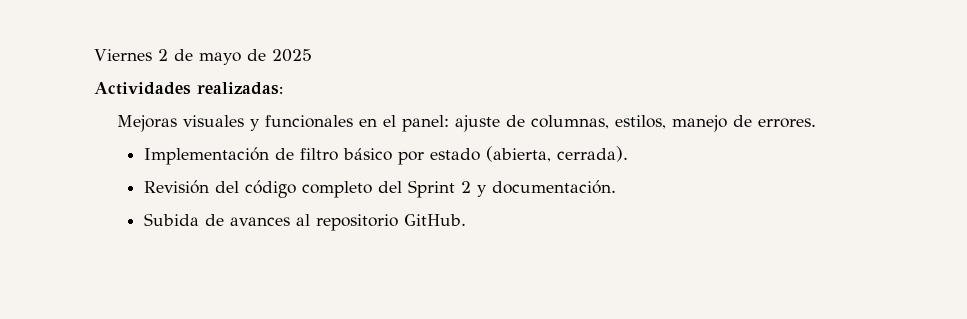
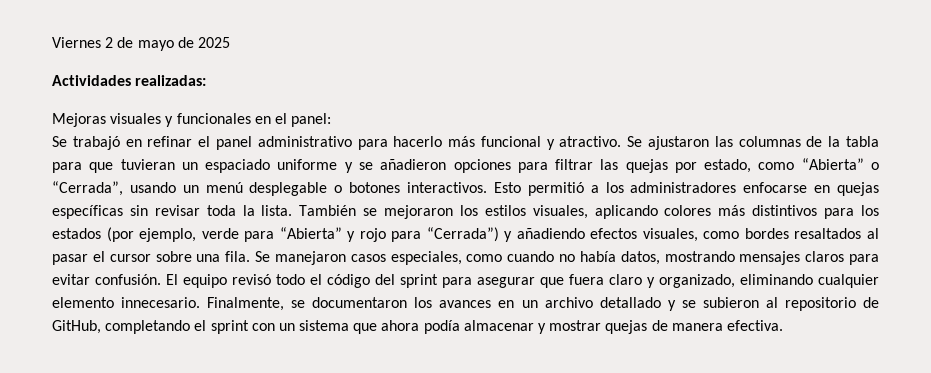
[454,115,816,132] [143,146,628,165] [143,180,616,198] [143,213,466,231] ajuste de columnas, estilos, manejo de errores. // Implementación de filtro básico por estado (abierta, cerrada). // Revisión del código completo del Sprint 2 y documentación. // Subida de avances al repositorio GitHub. -> [52,136,879,150] [52,158,880,173] [52,181,880,196] [52,205,879,219] [52,227,879,242] [52,251,880,265] [52,274,879,288] [52,297,879,311] [52,320,783,334] // Se trabajó en refinar el panel administrativo para hacerlo más funcional y atractivo. Se ajustaron las columnas de la tabla para que tuvieran un espaciado uniforme y se añadieron opciones para filtrar las quejas por estado, como “Abierta” o “Cerrada”, usando un menú desplegable o botones interactivos. Esto permitió a los administradores enfocarse en quejas específicas sin revisar toda la lista. También se mejoraron los estilos visuales, aplicando colores más distintivos para los estados (por ejemplo, verde para “Abierta” y rojo para “Cerrada”) y añadiendo efectos visuales, como bordes resaltados al pasar el cursor sobre una fila. Se manejaron casos especiales, como cuando no había datos, mostrando mensajes claros para evitar confusión. El equipo revisó todo el código del sprint para asegurar que fuera claro y organizado, eliminando cualquier elemento innecesario. Finalmente, se documentaron los avances en un archivo detallado y se subieron al repositorio de GitHub, completando el sprint con un sistema que ahora podía almacenar y mostrar quejas de manera efectiva.

